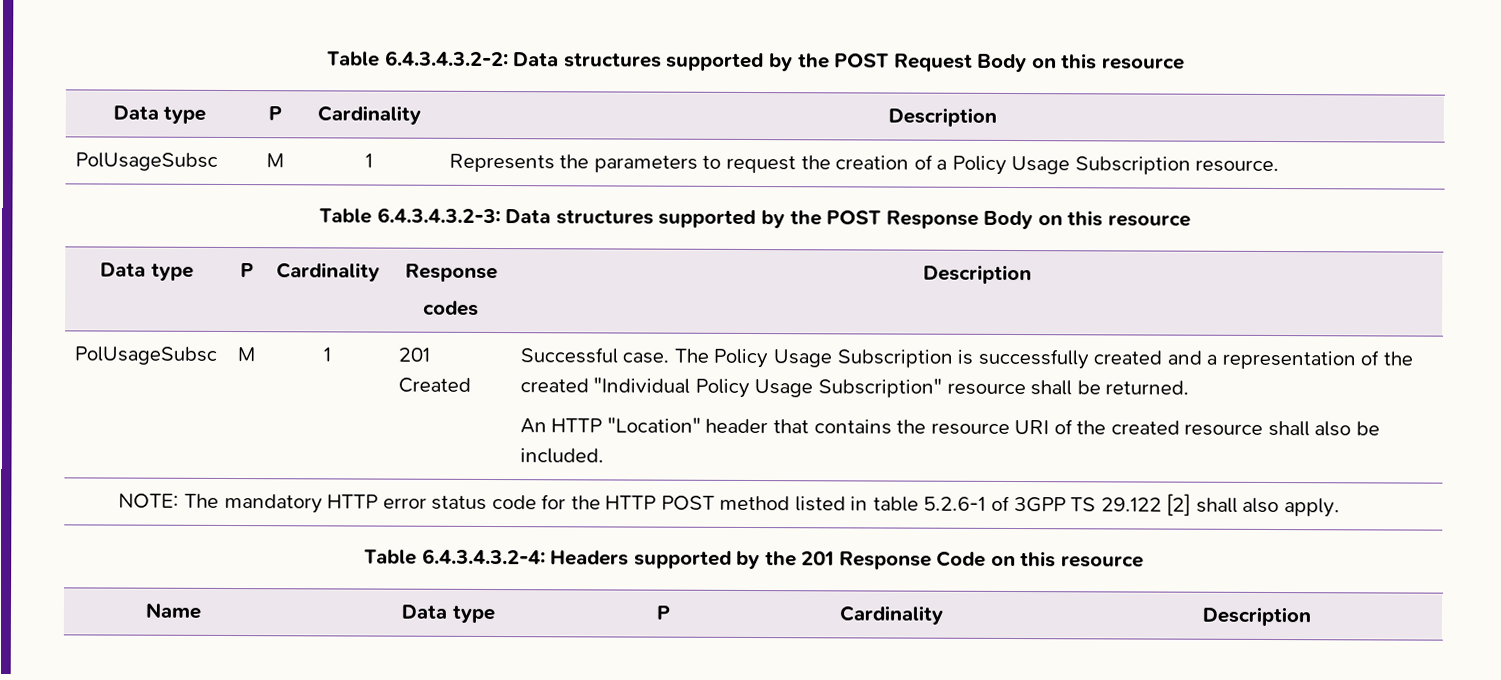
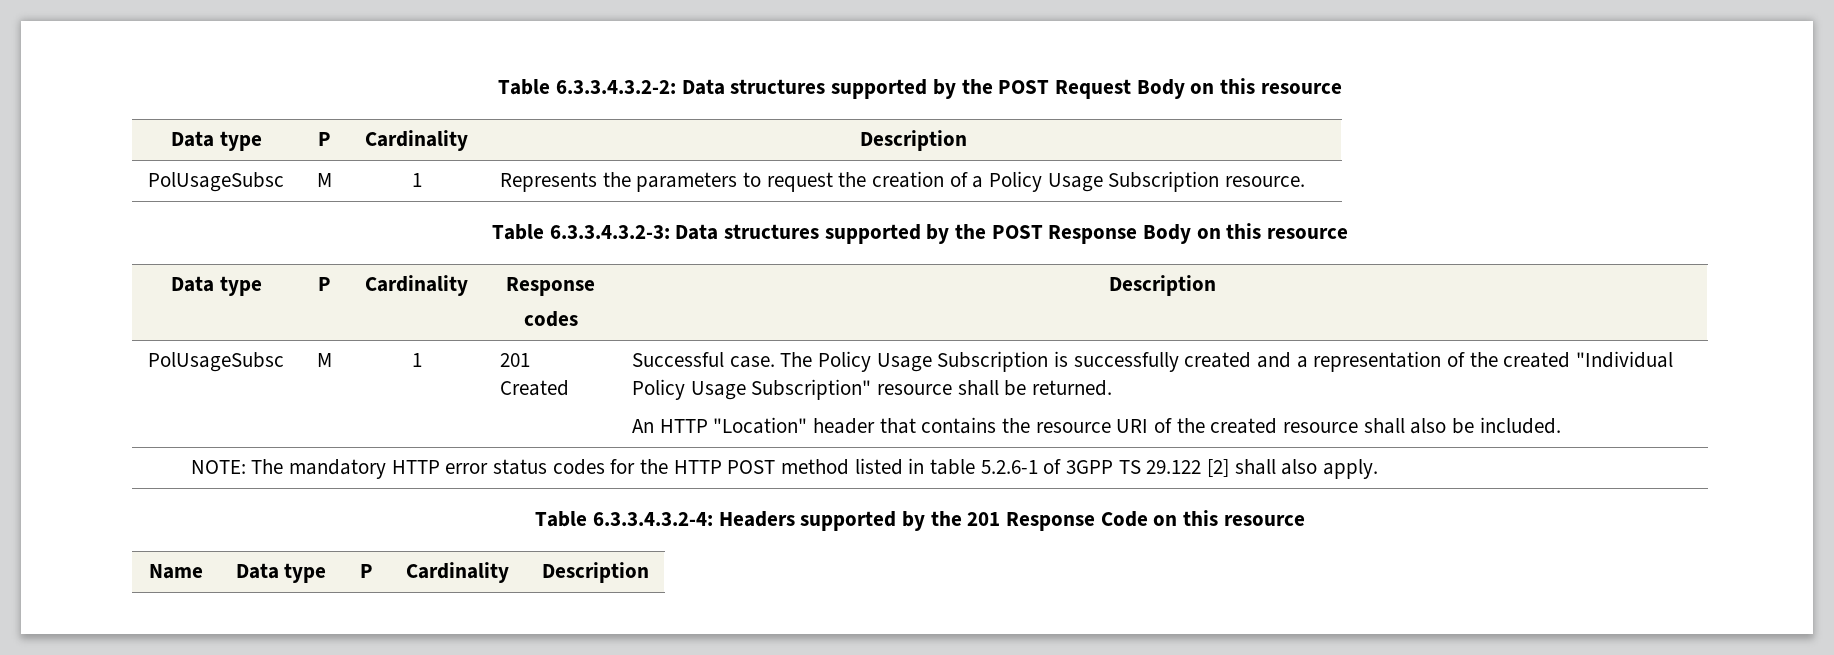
[327,50,509,67] Table 6.4.3.4.3.2-2: -> [498,79,677,95] Table 6.3.3.4.3.2-2:
[376,207,501,224] 6.4.3.4.3.2-3: -> [549,225,670,239] 6.3.3.4.3.2-3:
[491,495,537,510] code -> [552,459,605,475] codes
[421,548,546,565] 6.4.3.4.3.2-4: -> [592,512,713,526] 6.3.3.4.3.2-4:

